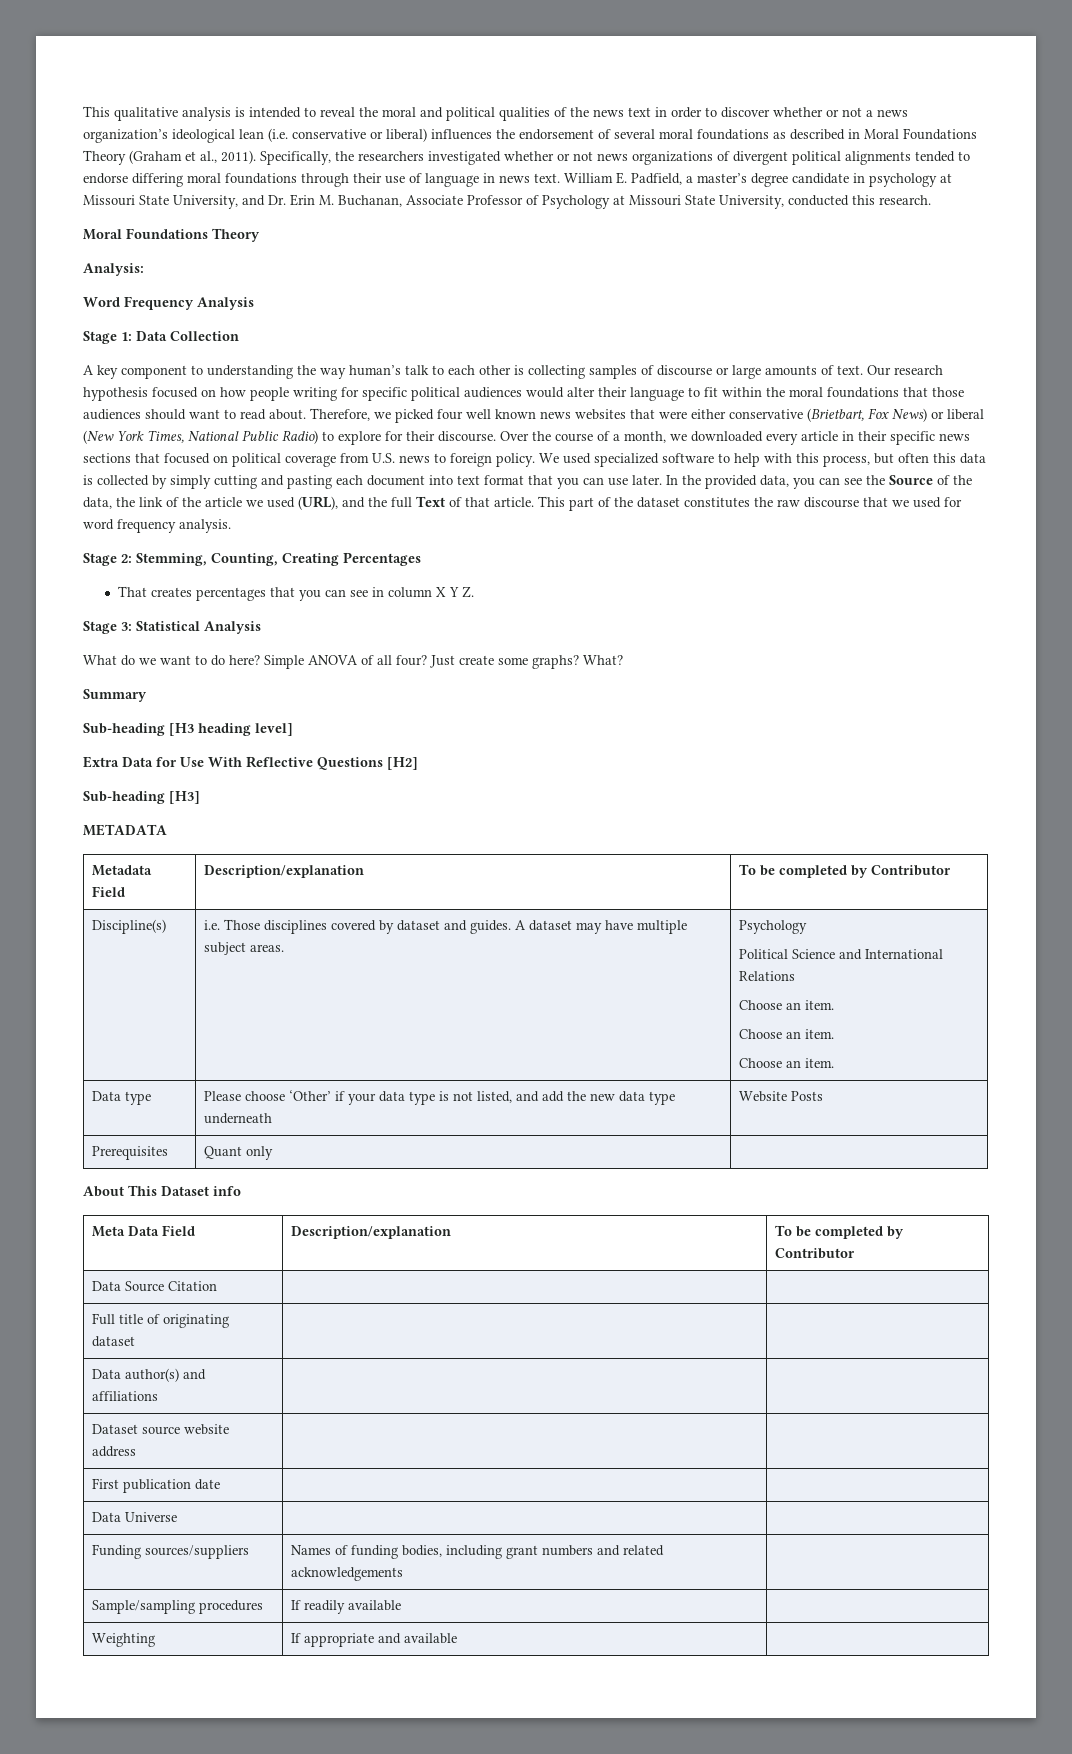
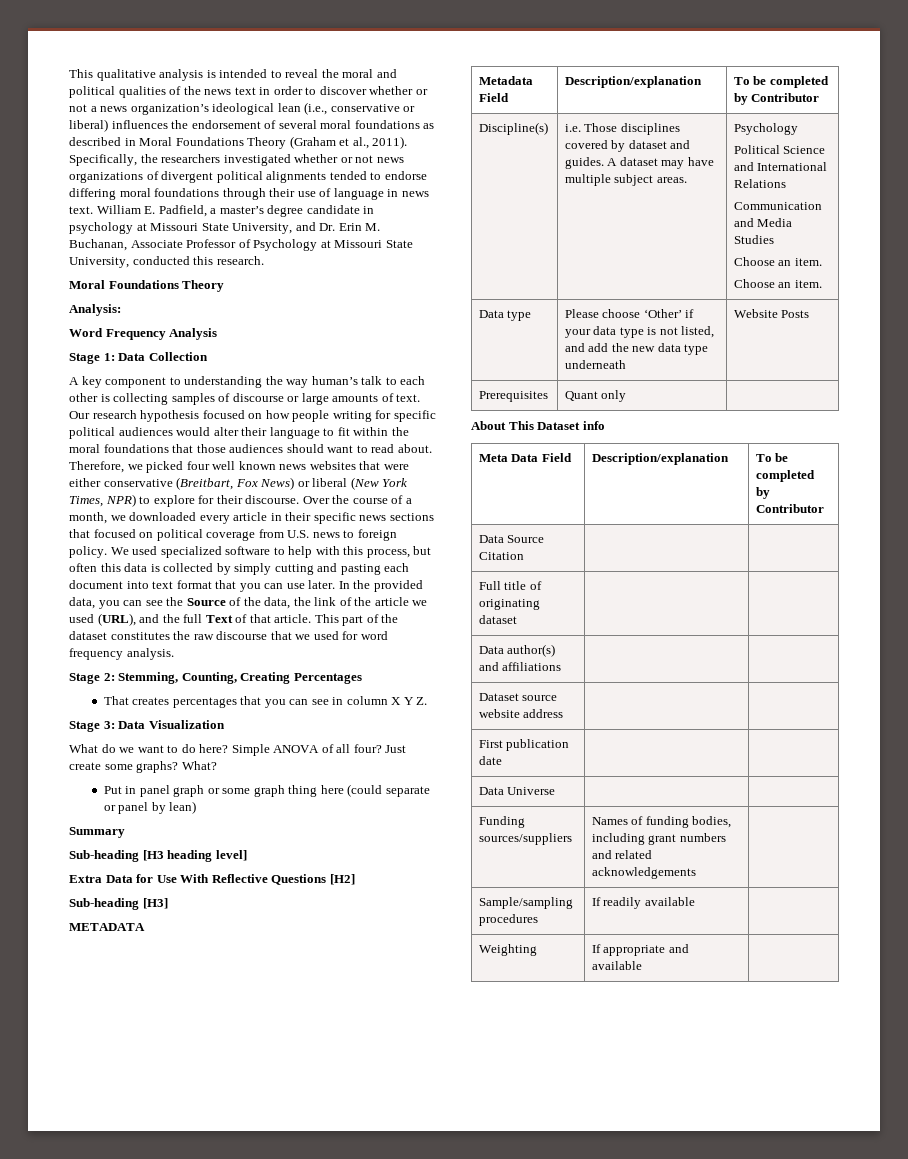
[268,128,288,142] (i.e. -> [304,102,328,115] (i.e.,
[807,408,864,422] (Brietbart, -> [176,477,234,490] (Breitbart,
[188,430,318,444] National Public Radio) -> [105,494,136,507] NPR)
[136,621,261,634] Statistical Analysis -> [118,720,225,729] Data Visualization
(623, 660) none -> [103,784,430,797] [103,801,197,814] // Put in panel graph or some graph thing here (could separate or panel by lean)
[739,1000,835,1010] Choose an item. -> [733,202,822,210] [733,218,793,227] [733,235,774,244] Communication and Media Studies

